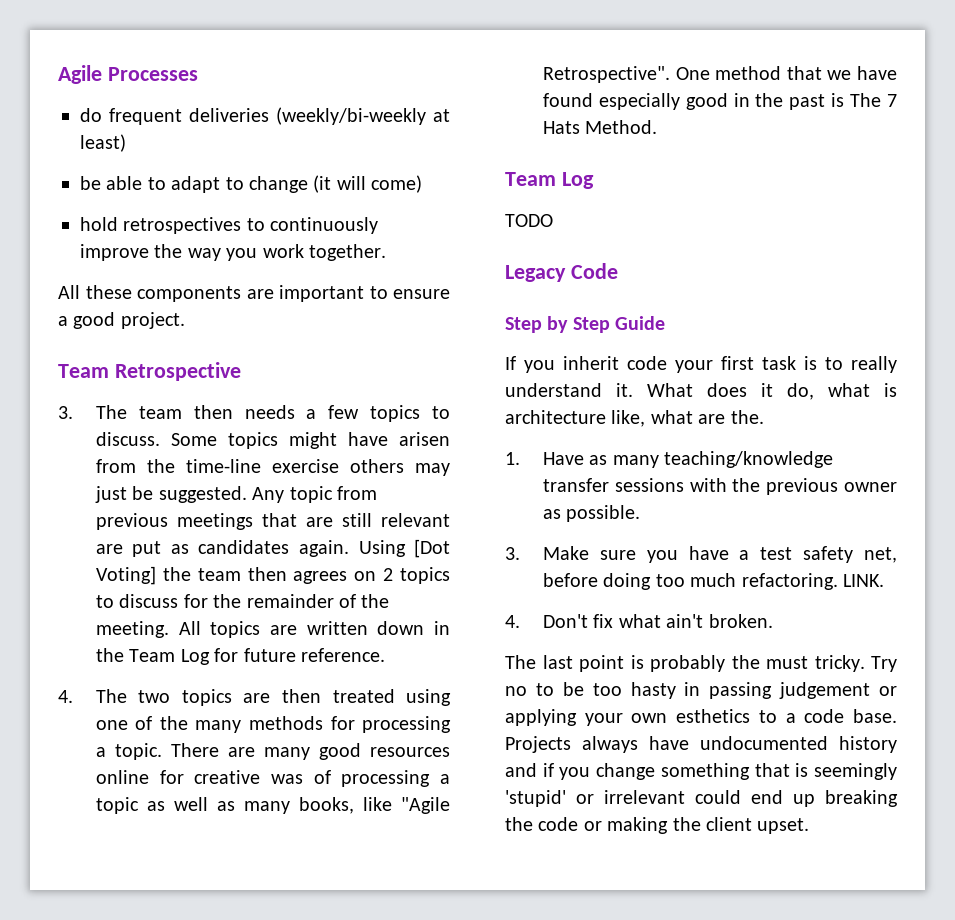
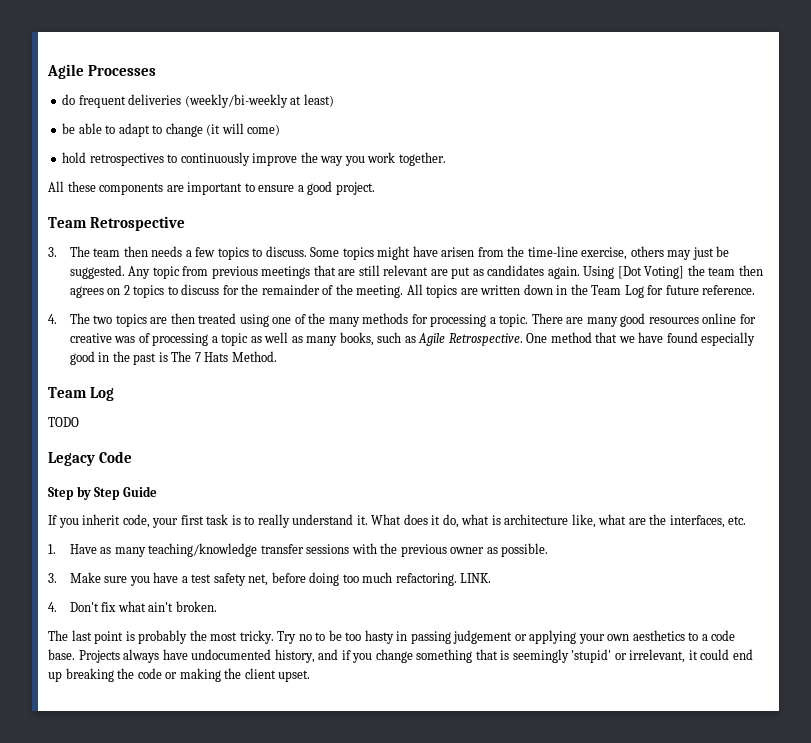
[271,459,339,473] exercise -> [581,247,628,260] exercise,
[362,797,450,814] [542,66,670,83] like "Agile Retrospective". -> [377,332,523,346] such as Agile Retrospective.
[627,356,667,370] code -> [122,514,150,528] code,
[730,410,764,424] the. -> [649,514,747,528] the interfaces, etc.
[766,656,808,669] must -> [210,632,238,641] most
[676,709,751,723] esthetics -> [632,630,685,641] aesthetics
[839,736,897,753] history -> [274,649,315,663] history,
[604,790,685,804] irrelevant -> [629,649,698,663] irrelevant, it

